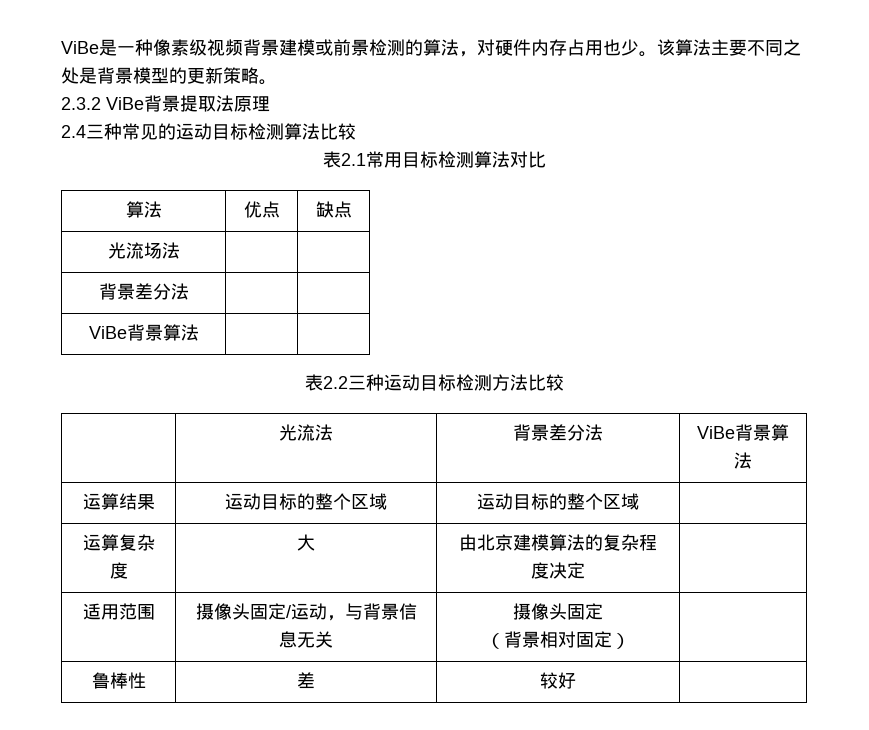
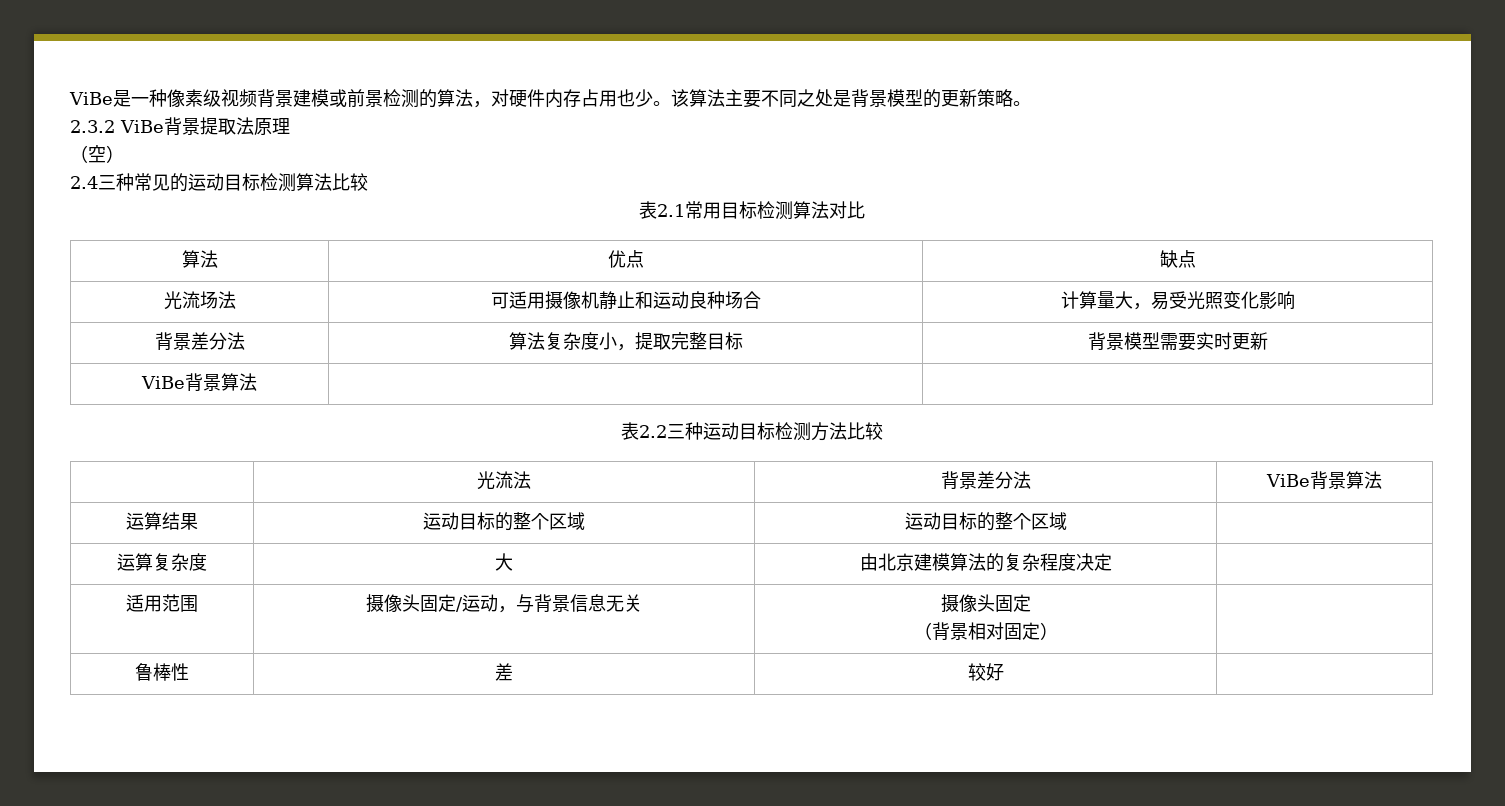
(270, 104) none -> [70,145,124,163] // （空）
[98,283,189,300] | // 背景差分法 | | -> [490,291,761,309] [1060,291,1295,310] [154,332,245,350] [508,332,743,351] [1087,332,1268,351] 可适用摄像机静止和运动良种场合 | 计算量大，易受光照变化影响 // 背景差分法 | 算法复杂度小，提取完整目标 | 背景模型需要实时更新

